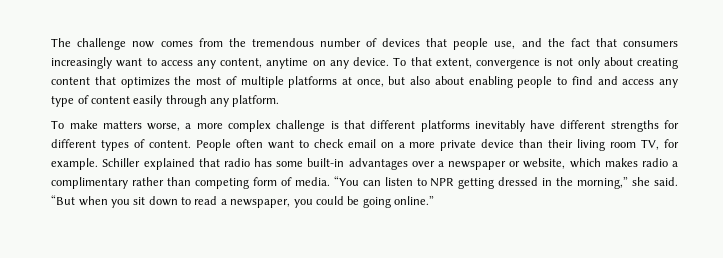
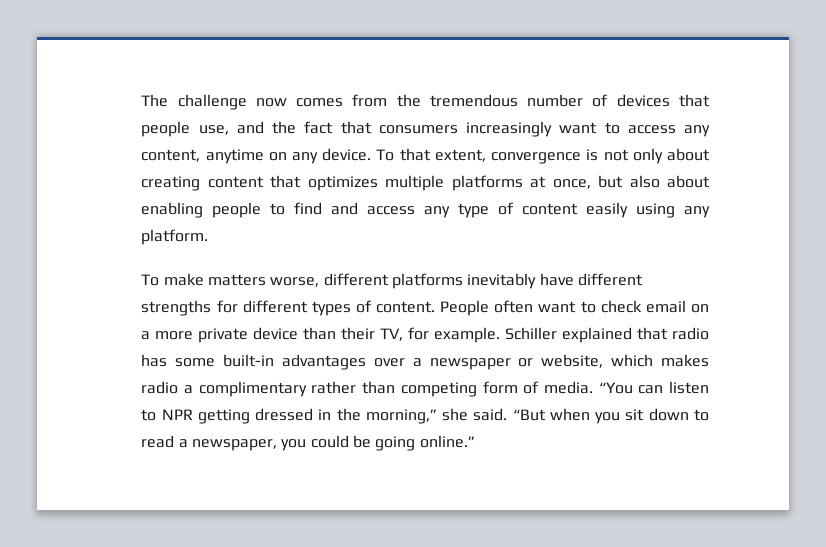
[174,76,237,85] the most of -> (378, 183) none
[165,95,207,107] through -> [636,203,676,218] using
[185,120,365,132] a more complex challenge is that -> (320, 282) none
[577,139,637,151] living room -> (376, 333) none

